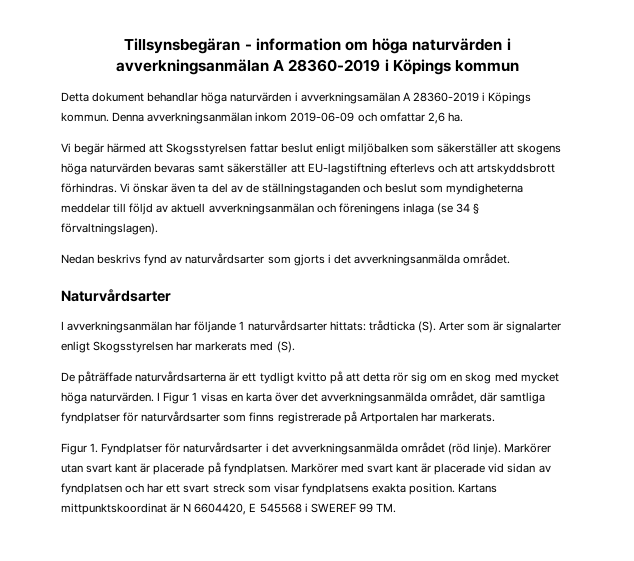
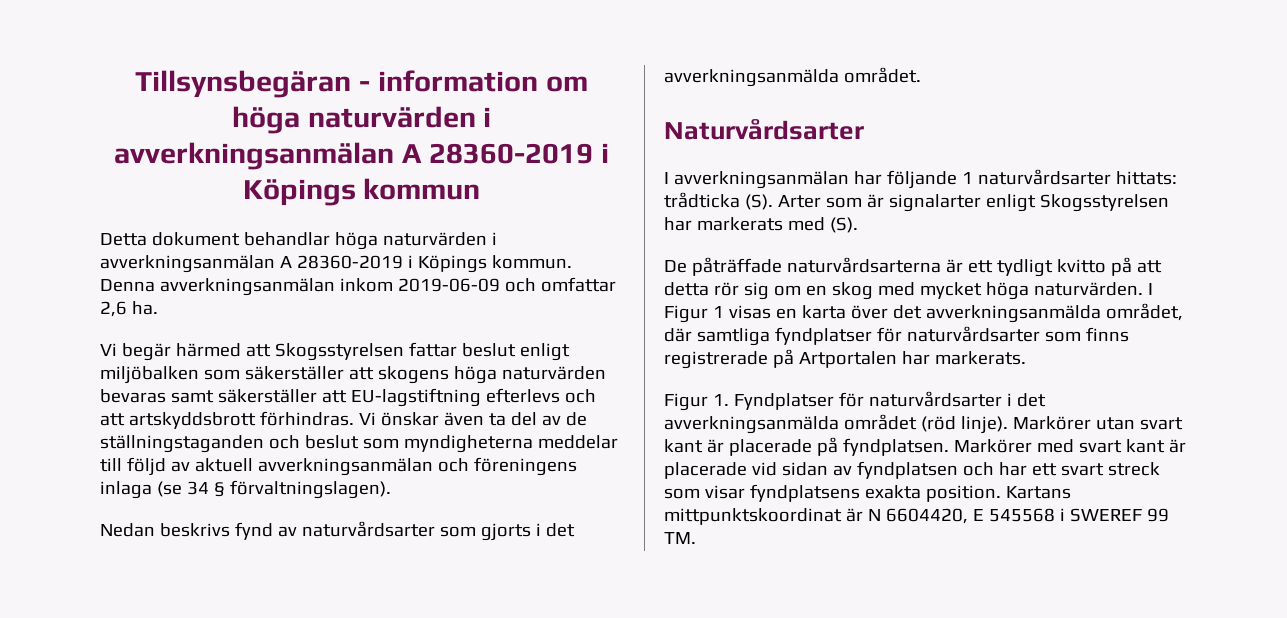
[300,92,400,104] avverkningsamälan -> [100,255,275,273] avverkningsanmälan

